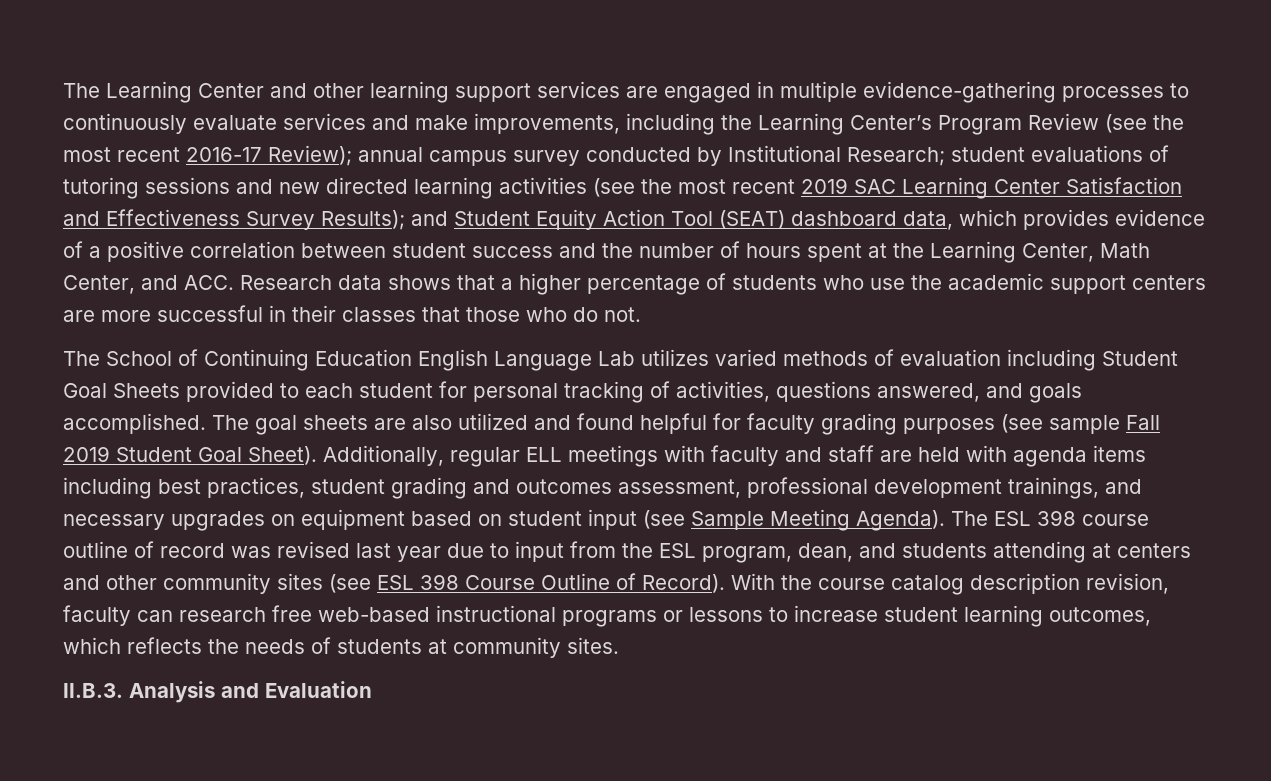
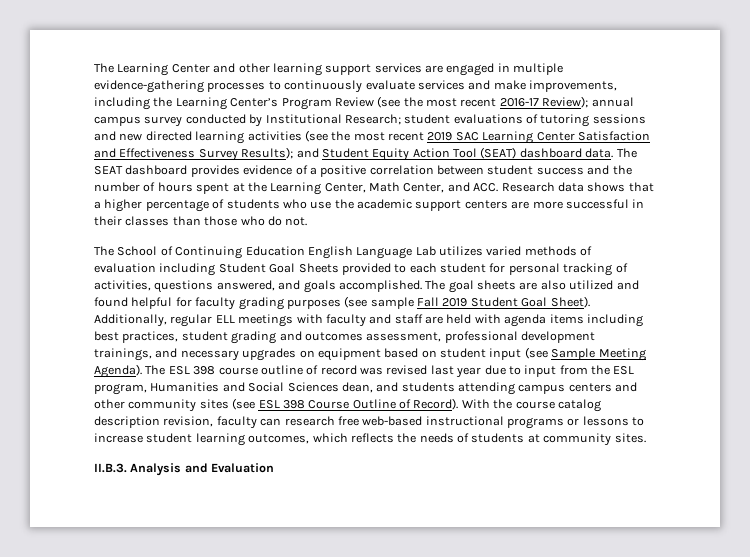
[903,209,1017,230] data, which -> [585,148,637,158] [94,165,188,175] data. The SEAT dashboard
[422,307,460,322] that -> [172,216,201,226] than
(792, 554) none -> [150,382,339,392] Humanities and Social Sciences
[1092,543,1111,558] at -> [518,384,566,394] campus

